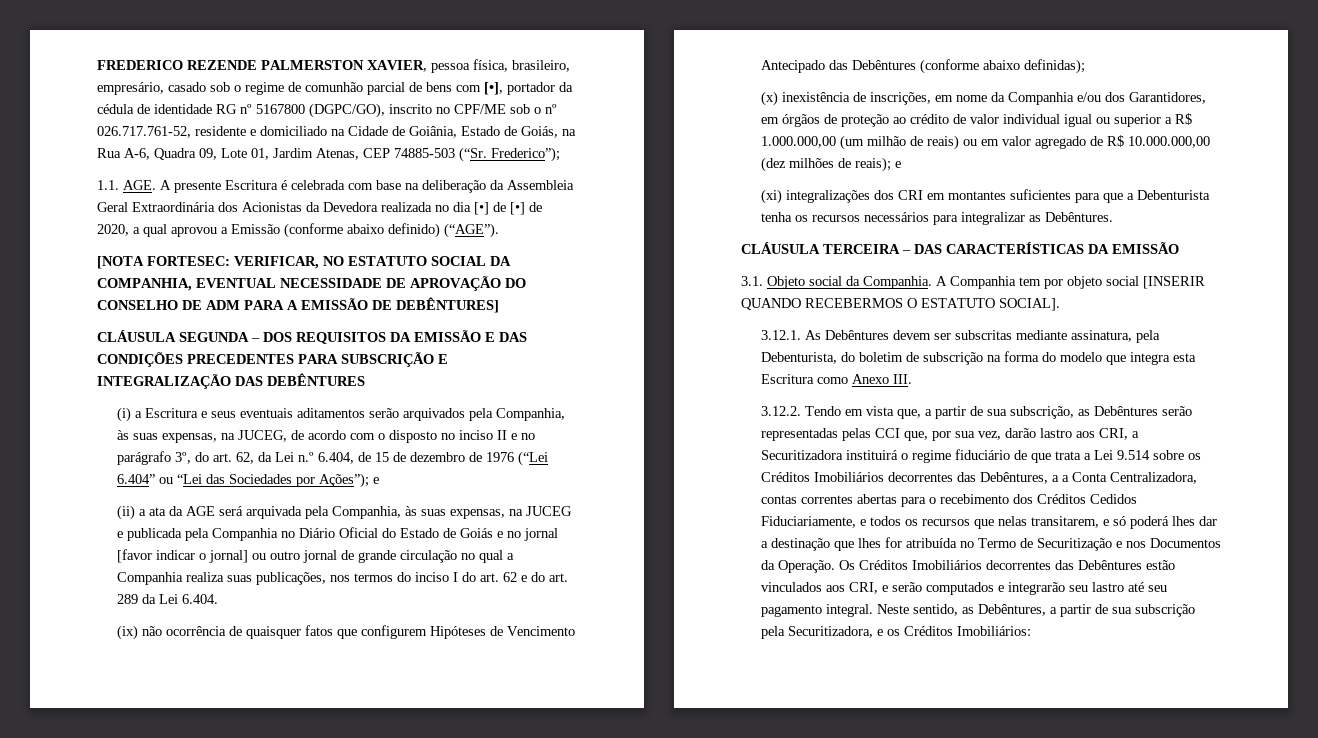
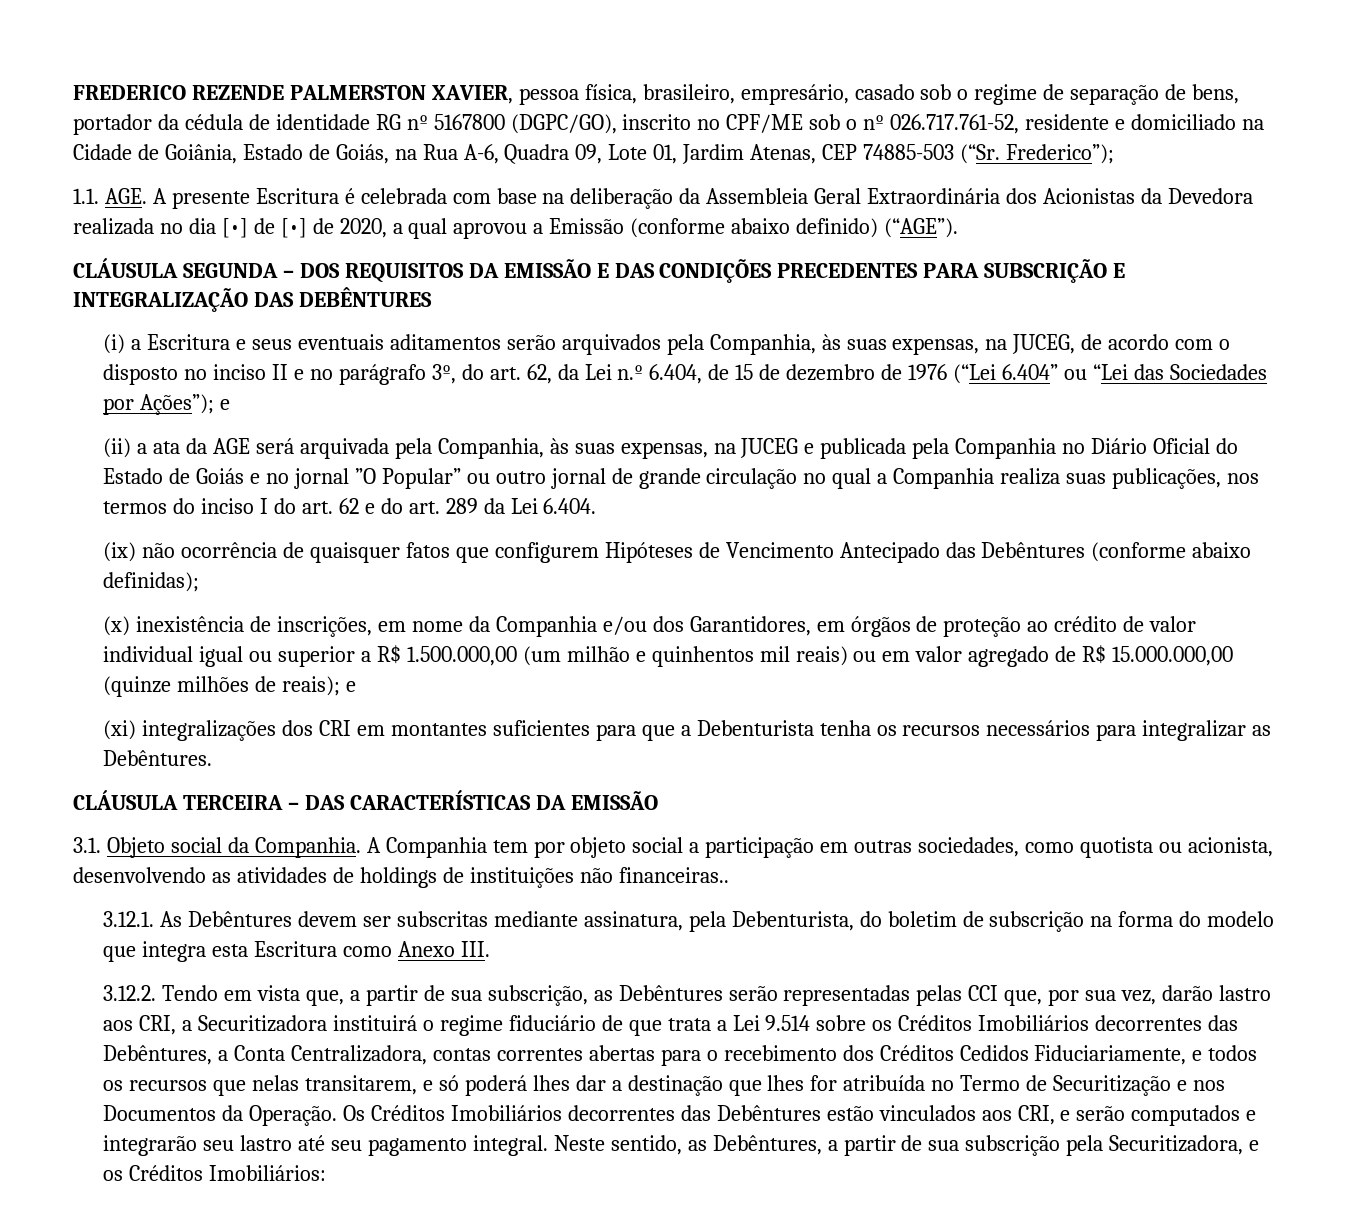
[305,82,503,95] comunhão parcial de bens com [•], -> [1070,84,1240,105] separação de bens,
[97,256,511,269] [97,276,526,291] [97,297,499,313] // [NOTA FORTESEC: VERIFICAR, NO ESTATUTO SOCIAL DA COMPANHIA, EVENTUAL NECESSIDADE DE APROVAÇÃO DO CONSELHO DE ADM PARA A EMISSÃO DE DEBÊNTURES] -> (959, 228) none
[116,549,248,563] [favor indicar o jornal] -> [354,468,461,489] ”O Popular”
[760,136,836,148] 1.000.000,00 -> [406,646,517,666] 1.500.000,00
[909,136,923,146] de -> [635,646,790,667] e quinhentos mil
[1127,136,1210,148] [760,157,786,172] 10.000.000,00 (dez -> [1112,646,1234,666] [103,676,172,697] 15.000.000,00 (quinze
[1143,276,1205,289] [741,298,1060,311] [INSERIR QUANDO RECEBERMOS O ESTATUTO SOCIAL]. -> [689,837,1273,858] [73,867,729,888] a participação em outras sociedades, como quotista ou acionista, desenvolvendo as atividades de holdings de instituições não financeiras..
[1061,475,1069,482] a -> (229, 1055) none

